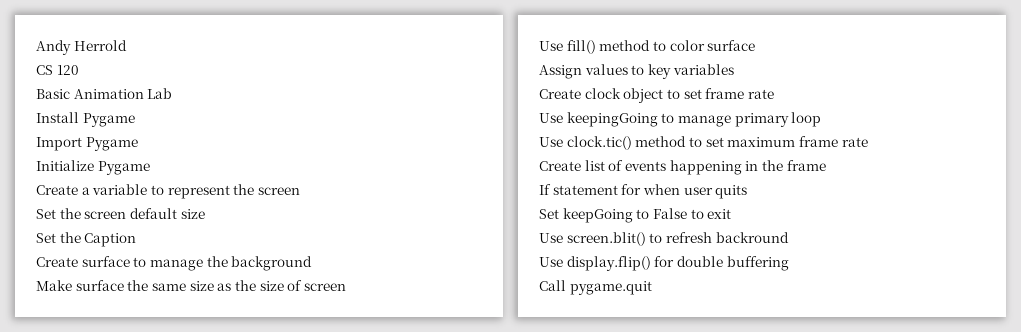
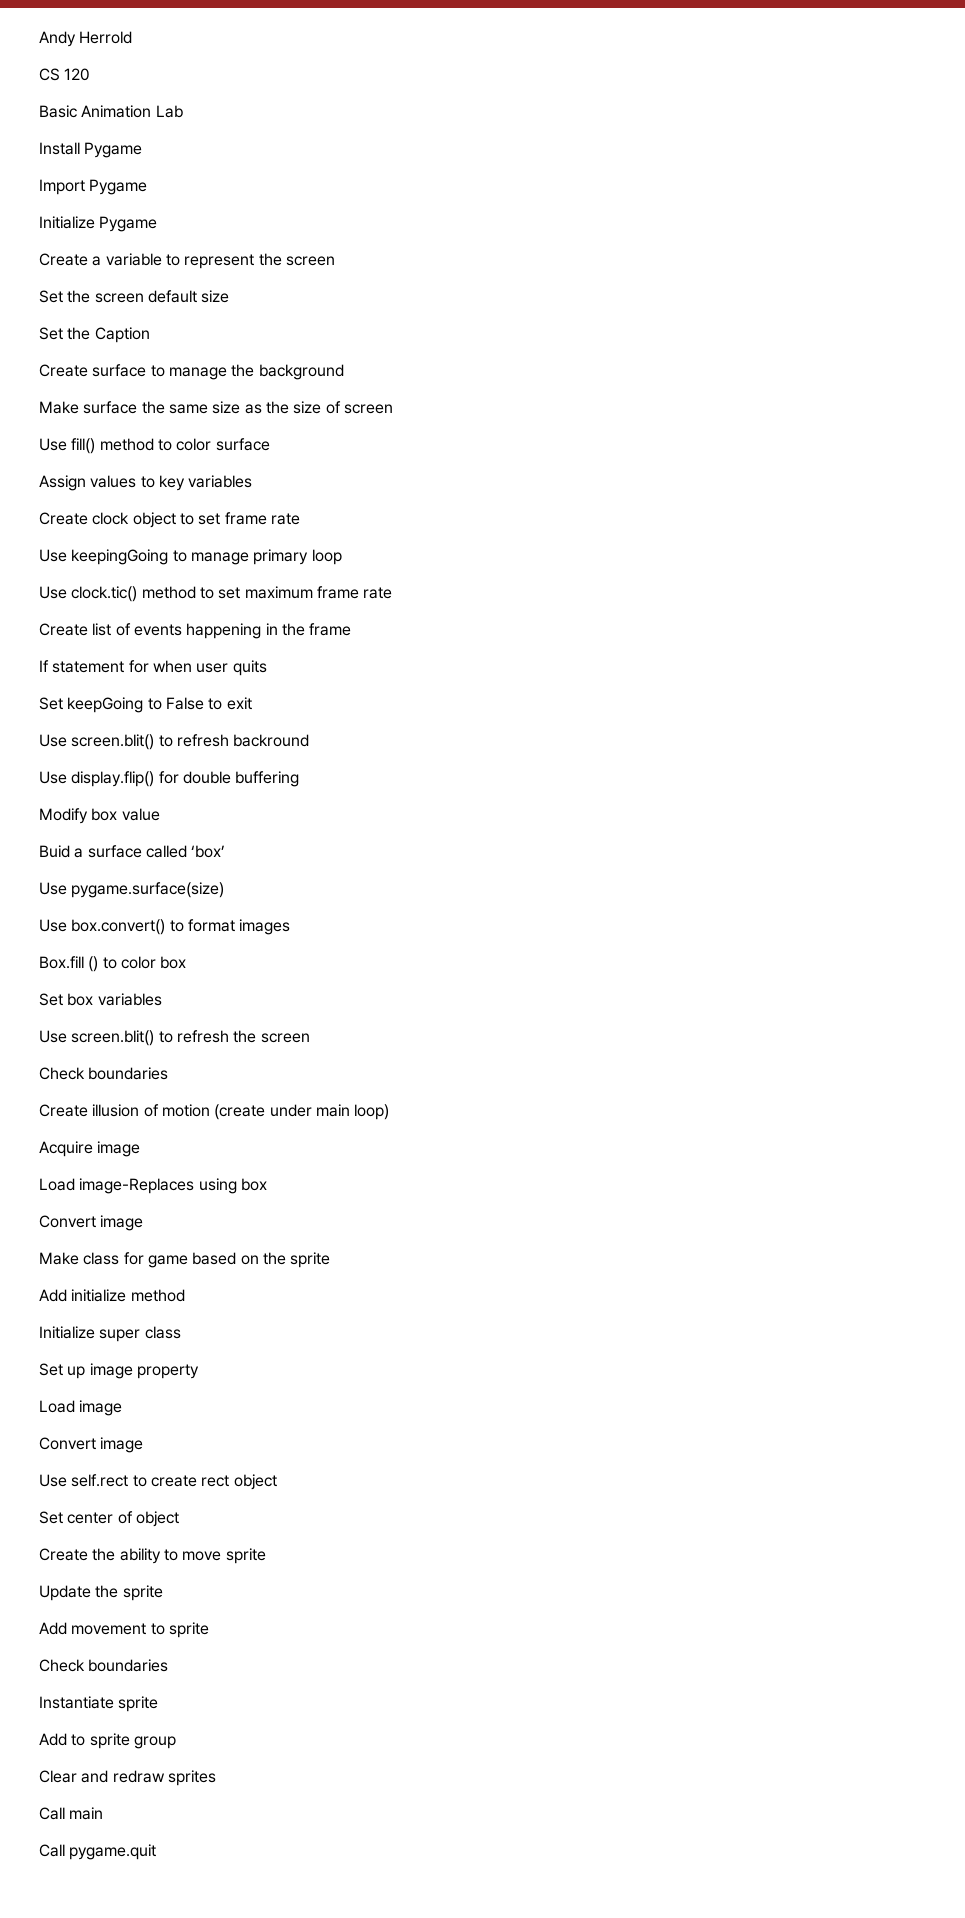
(789, 263) none -> [39,808,160,824] [39,845,226,858] [39,882,225,898] [39,919,291,935] [39,956,187,972] [39,993,162,1006] [39,1030,310,1046] [39,1067,169,1080] [39,1104,390,1120] [39,1141,141,1157] [39,1178,267,1194] [39,1215,144,1231] [39,1252,331,1268] [39,1289,185,1302] [39,1326,181,1342] [39,1363,199,1379] [39,1400,123,1416] [39,1437,144,1453] [39,1474,277,1490] [39,1511,179,1527] [39,1548,266,1564] [39,1585,163,1601] [39,1622,209,1638] [39,1659,169,1672] [39,1696,159,1712] [39,1733,176,1749] [39,1770,216,1786] [39,1807,104,1820] // Modify box value // Buid a surface called ‘box’ // Use pygame.surface(size) // Use box.convert() to format images // Box.fill () to color box // Set box variables // Use screen.blit() to refresh the screen // Check boundaries // Create illusion of motion (create under main loop) // Acquire image // Load image-Replaces using box // Convert image // Make class for game based on the sprite // Add initialize method // Initialize super class // Set up image property // Load image // Convert image // Use self.rect to create rect object // Set center of object // Create the ability to move sprite // Update the sprite // Add movement to sprite // Check boundaries // Instantiate sprite // Add to sprite group // Clear and redraw sprites // Call main

